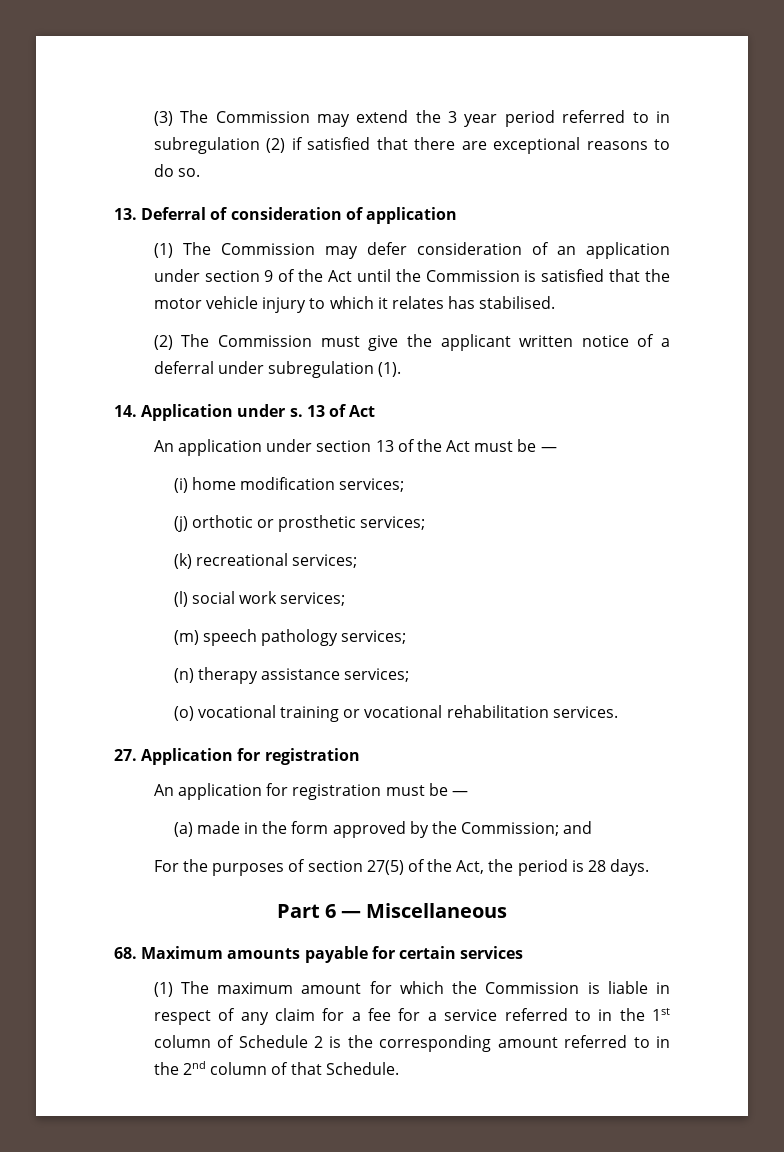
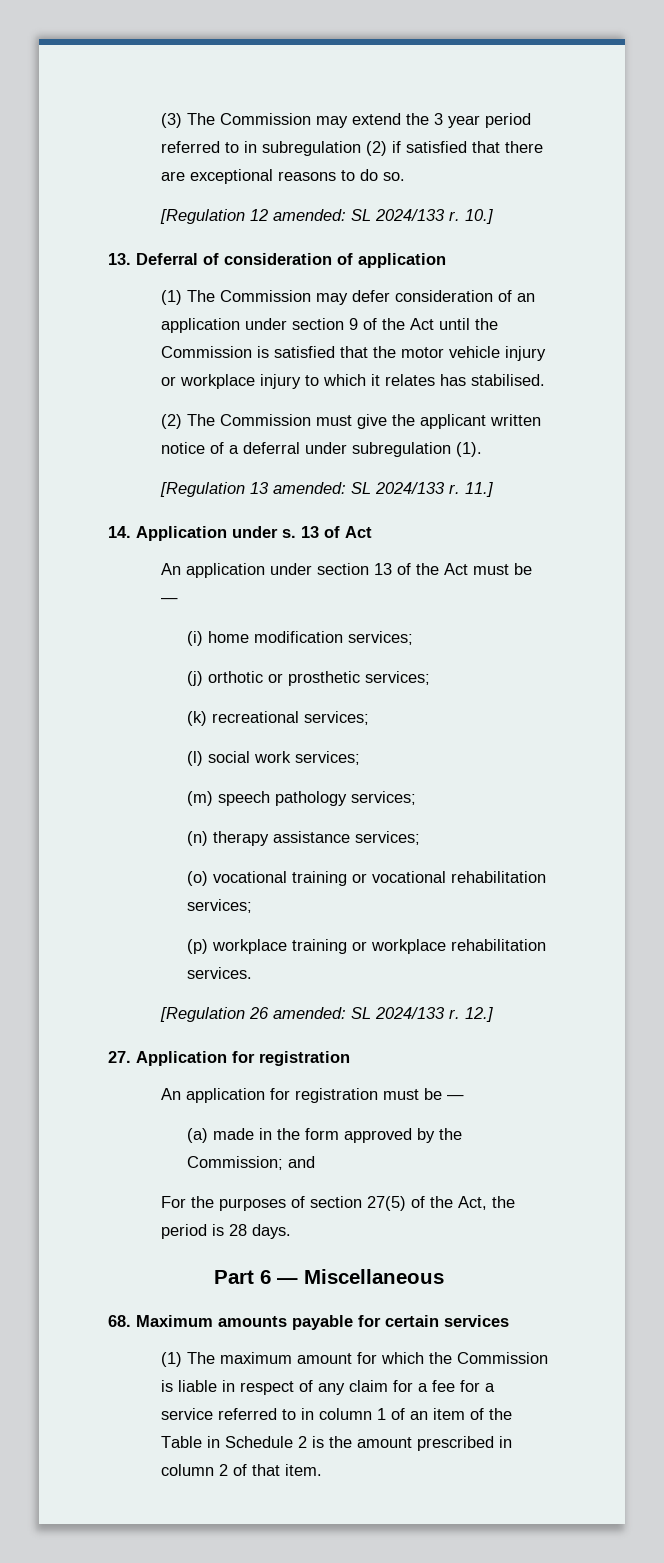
(200, 172) none -> [159,209,493,224] // [Regulation 12 amended: SL 2024/133 r. 10.]
(307, 305) none -> [160,374,301,389] or workplace injury
(402, 369) none -> [159,482,493,497] // [Regulation 13 amended: SL 2024/133 r. 11.]
[552,706,618,718] services. -> [186,899,252,913] [186,939,546,954] [186,967,252,979] [159,1007,493,1022] services; // (p) workplace training or workplace rehabilitation services. // [Regulation 26 amended: SL 2024/133 r. 12.]
[619,1008,670,1021] [153,1035,670,1052] [153,1061,268,1075] the 1st column of Schedule 2 is the corresponding amount referred to in the 2nd column -> [318,1408,512,1420] [160,1436,512,1451] [160,1464,228,1476] column 1 of an item of the Table in Schedule 2 is the amount prescribed in column 2
[325,1062,399,1075] Schedule. -> [284,1464,322,1476] item.

